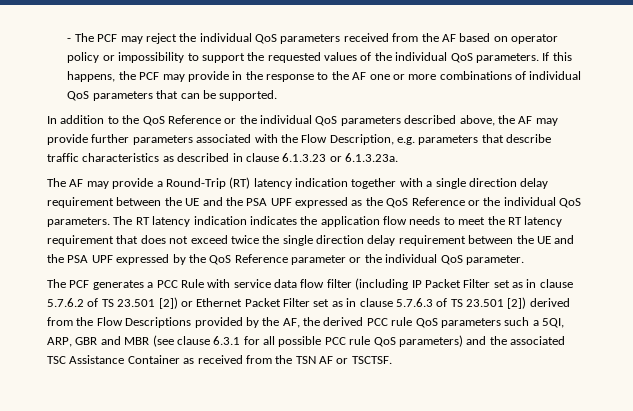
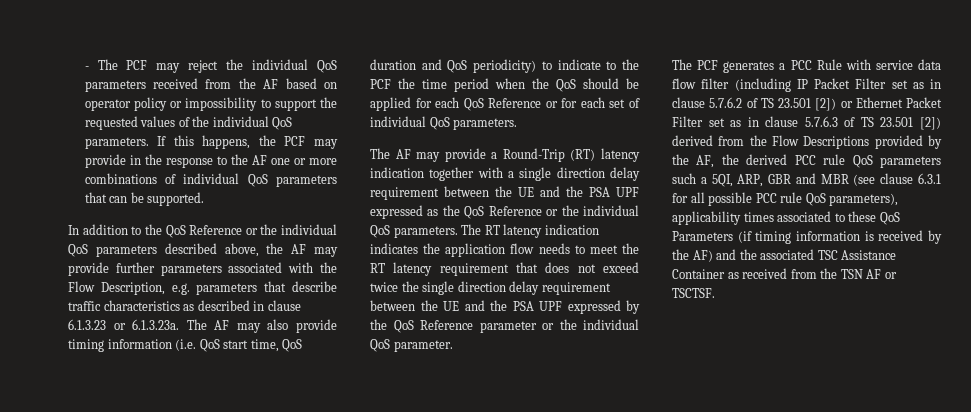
(398, 157) none -> [186,319,338,333] [68,339,303,352] [370,59,639,73] [370,78,639,92] [370,97,640,111] [370,116,518,130] The AF may also provide timing information (i.e. QoS start time, QoS duration and QoS periodicity) to indicate to the PCF the time period when the QoS should be applied for each QoS Reference or for each set of individual QoS parameters.
[398,335,463,347] parameters) -> [829,193,899,206] [672,211,900,225] [672,230,942,244] [672,249,713,262] parameters), applicability times associated to these QoS Parameters (if timing information is received by the AF)

